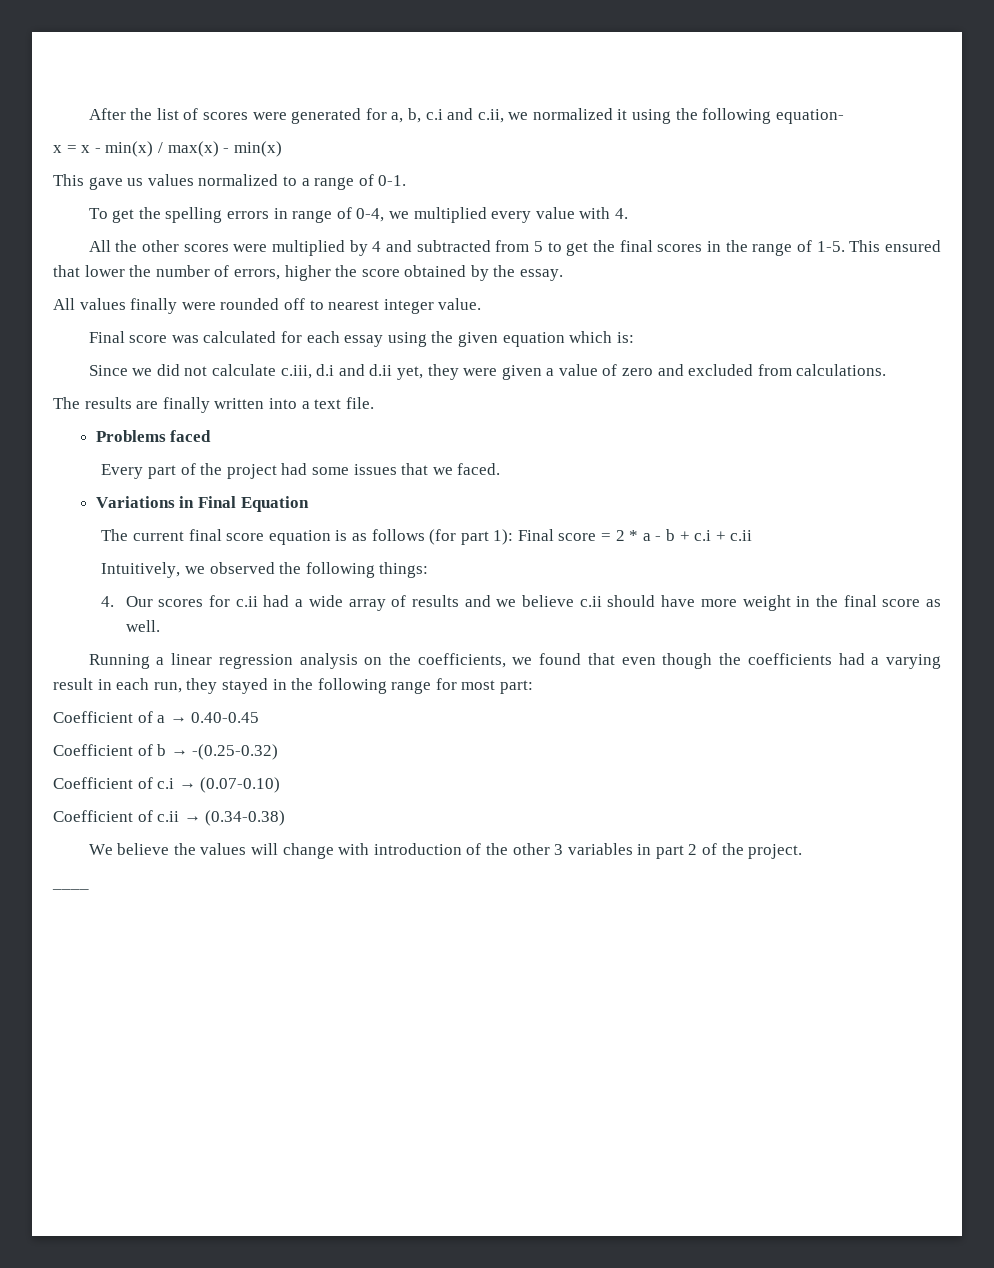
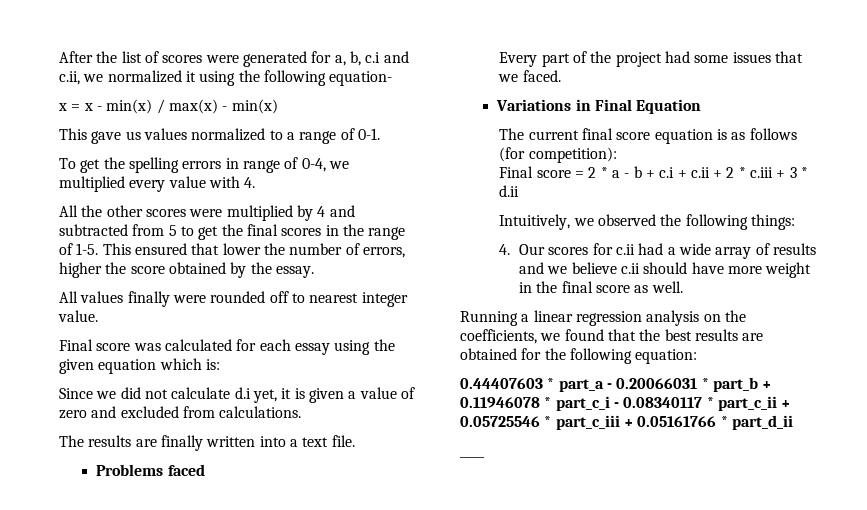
[280,364,498,380] c.iii, d.i and d.ii yet, they were -> [234,387,305,403] d.i yet, it is
[460,529,514,545] part 1): -> [528,147,617,163] competition): //
(753, 535) none -> [713,167,809,178] [499,185,520,197] + 2 * c.iii + 3 * d.ii
[621,653,942,669] [53,678,534,694] [53,711,260,723] [53,744,279,760] [53,777,281,793] [53,810,286,826] [88,843,803,859] even though the coefficients had a varying result in each run, they stayed in the following range for most part: // Coefficient of a → 0.40-0.45 // Coefficient of b → -(0.25-0.32) // Coefficient of c.i → (0.07-0.10) // Coefficient of c.ii → (0.34-0.38) // We believe the values will change with introduction of the other 3 variables in part 2 of the project. -> [639,329,764,341] [460,348,698,364] [460,377,772,392] [460,396,791,411] [460,415,793,430] the best results are obtained for the following equation: // 0.44407603 * part_a - 0.20066031 * part_b + 0.11946078 * part_c_i - 0.08340117 * part_c_ii + 0.05725546 * part_c_iii + 0.05161766 * part_d_ii

